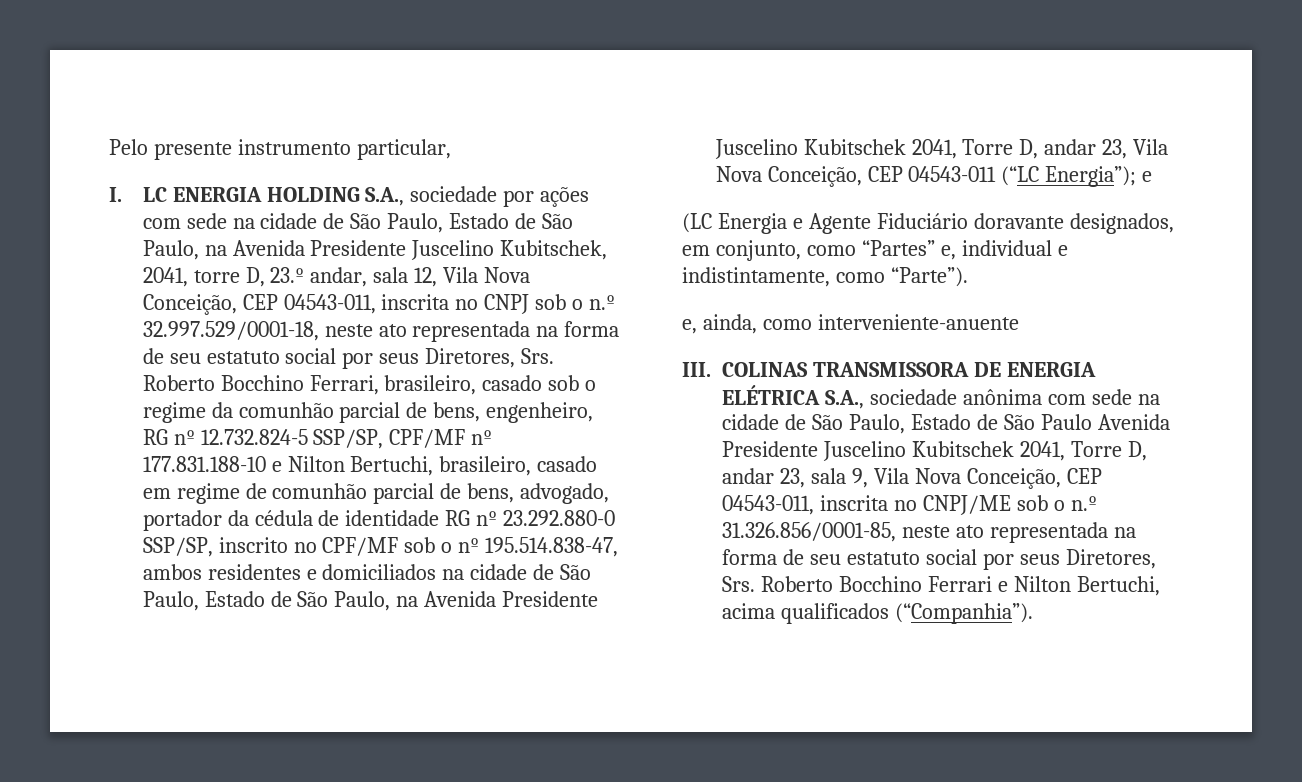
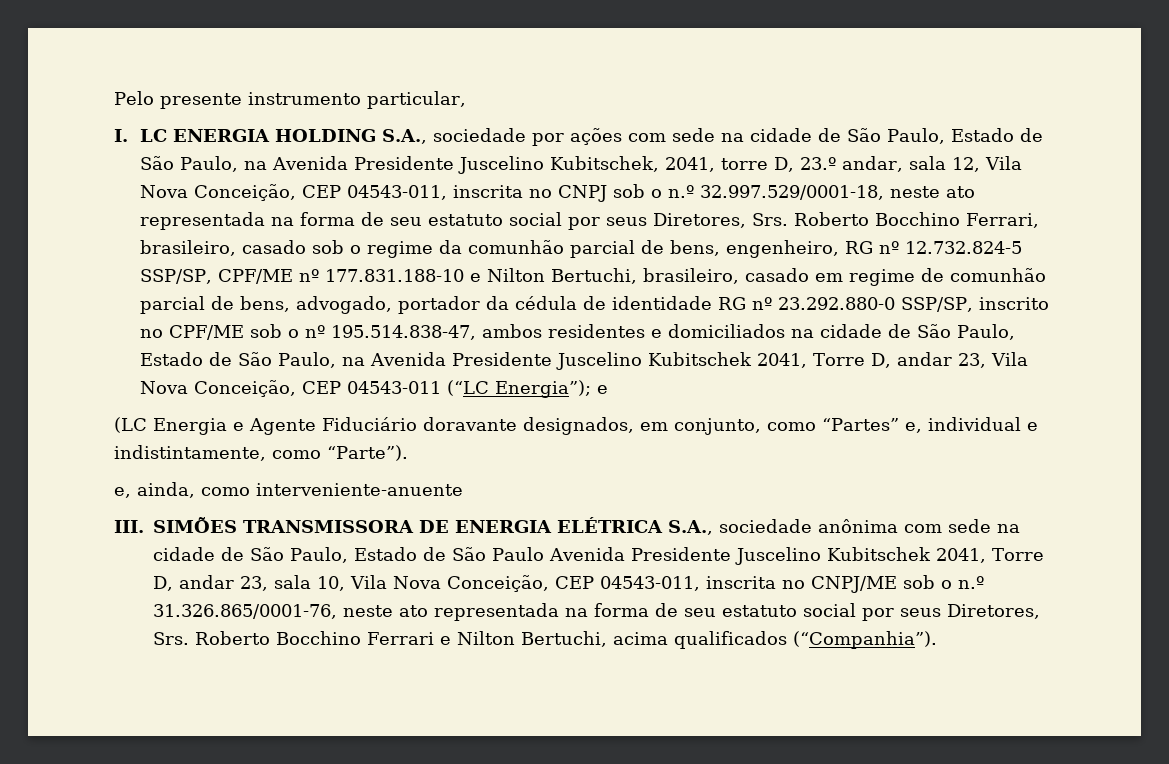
[389,429,466,448] CPF/MF -> [218,269,294,284] CPF/ME
[322,537,399,556] CPF/MF -> [169,325,245,340] CPF/ME
[722,362,808,377] COLINAS -> [153,517,237,533] SIMÕES
[851,468,868,488] 9, -> [317,576,345,591] 10,
[722,522,896,542] 31.326.856/0001-85, -> [153,604,337,619] 31.326.865/0001-76,

